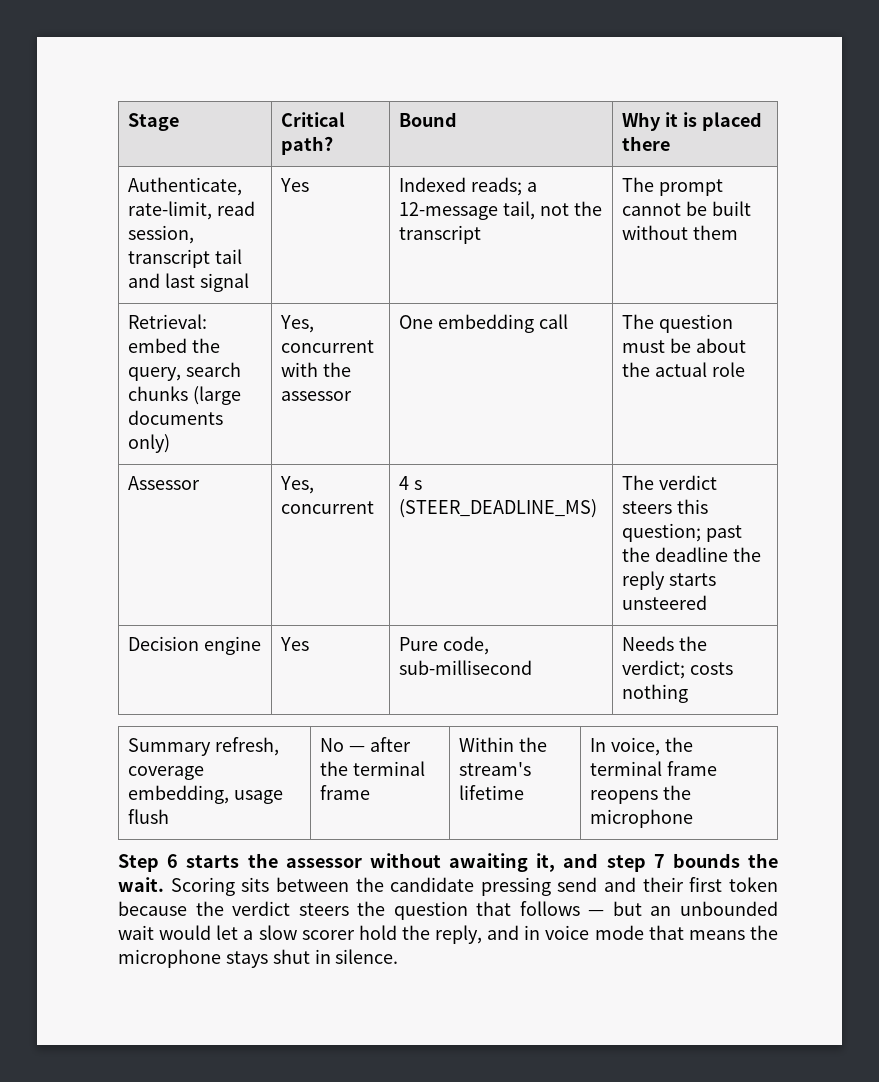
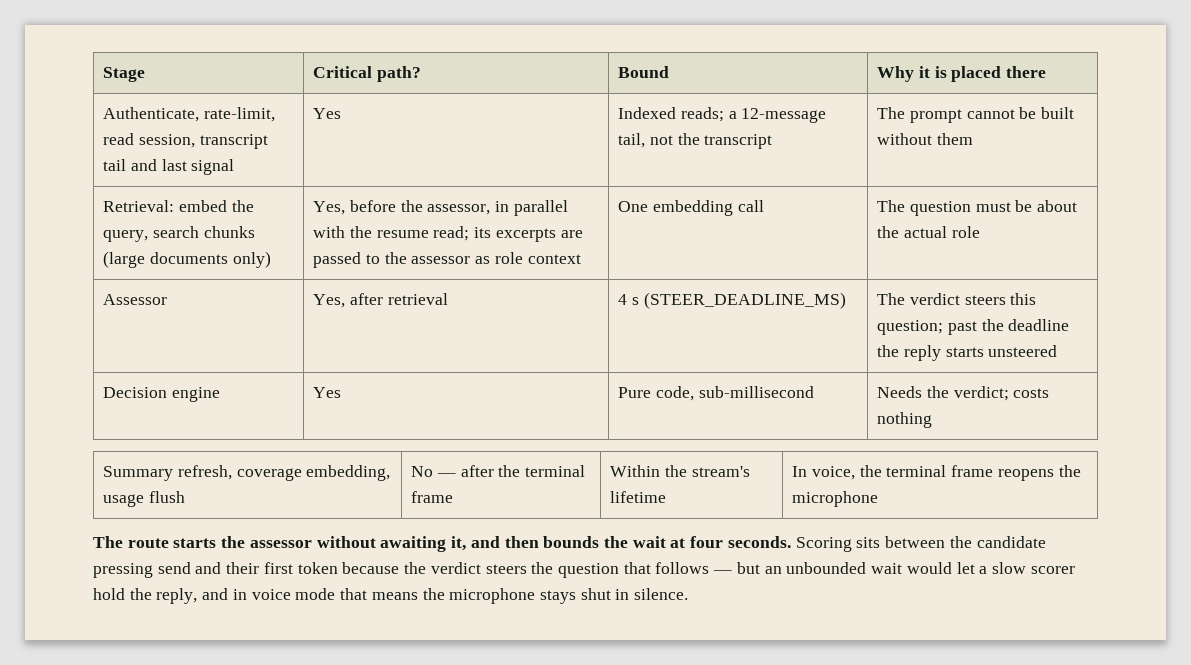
[281,340,375,353] [281,362,351,377] [281,391,353,401] concurrent with the assessor -> [349,200,568,216] [313,226,583,242] [313,252,581,268] before the assessor, in parallel with the resume read; its excerpts are passed to the assessor as role context
[281,501,375,514] concurrent -> [349,293,448,305] after retrieval
[118,854,179,872] Step 6 -> [93,536,169,548] The route
[606,853,778,872] [118,877,164,892] step 7 bounds the wait. -> [504,536,791,548] then bounds the wait at four seconds.

